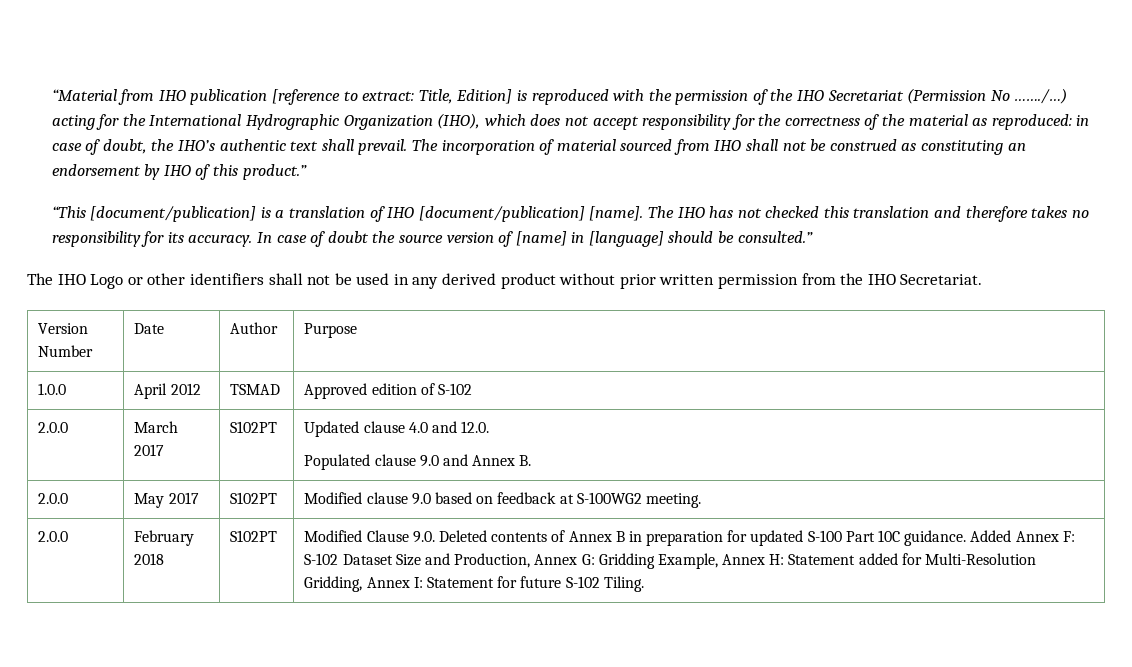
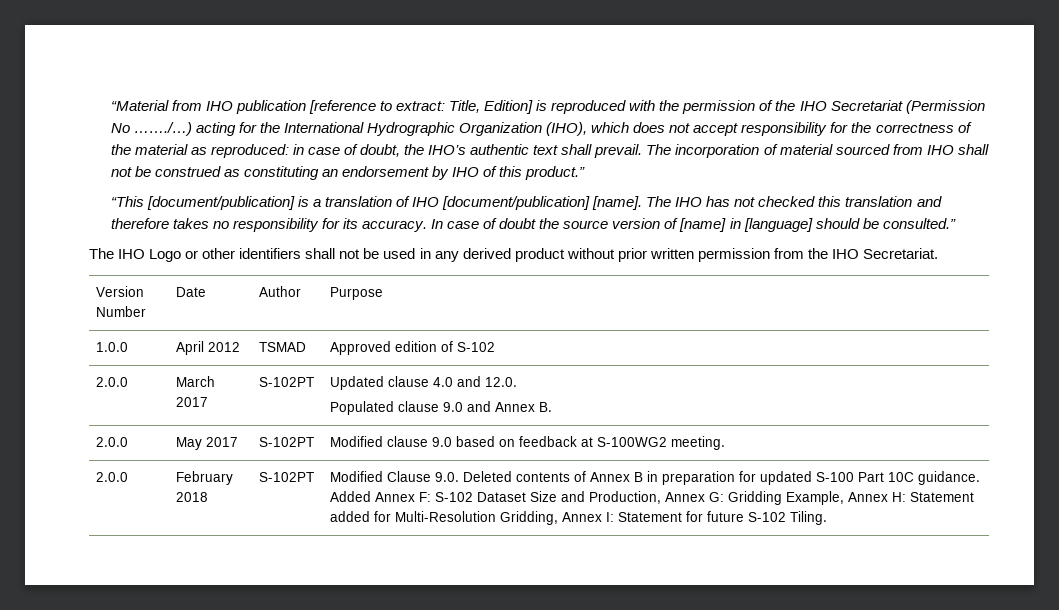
[230,421,278,433] S102PT -> [259,377,315,387] S-102PT
[230,492,278,504] S102PT -> [259,437,315,447] S-102PT
[230,530,278,542] S102PT -> [259,472,315,482] S-102PT

